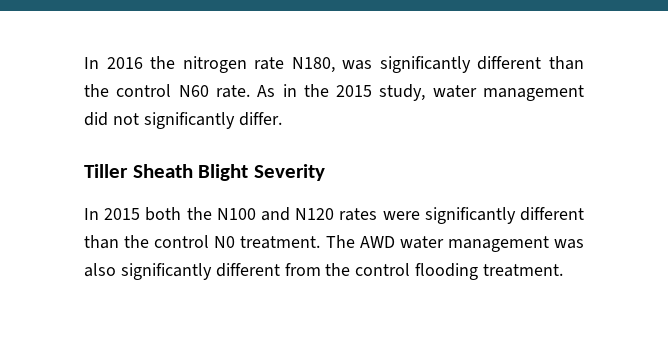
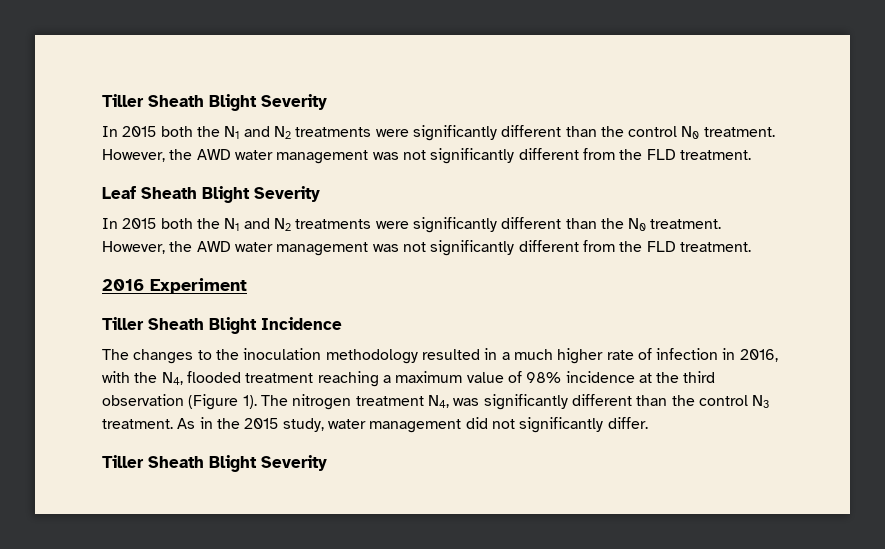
[84,56,335,73] In 2016 the nitrogen rate N180, -> [102,94,327,111] [102,125,775,141] [102,148,751,164] [102,186,320,203] [102,217,722,233] [102,240,751,256] [102,278,247,294] [102,317,342,334] [102,348,778,364] [102,371,716,387] [102,394,449,410] Tiller Sheath Blight Severity // In 2015 both the N1 and N2 treatments were significantly different than the control N0 treatment. However, the AWD water management was not significantly different from the FLD treatment. // Leaf Sheath Blight Severity // In 2015 both the N1 and N2 treatments were significantly different than the N0 treatment. However, the AWD water management was not significantly different from the FLD treatment. // 2016 Experiment // Tiller Sheath Blight Incidence // The changes to the inoculation methodology resulted in a much higher rate of infection in 2016, with the N4, flooded treatment reaching a maximum value of 98% incidence at the third observation (Figure 1). The nitrogen treatment N4,
[178,85,250,98] N60 rate. -> [752,395,770,408] [102,419,173,429] N3 treatment.
[84,207,584,224] [84,235,584,252] [84,263,564,280] // In 2015 both the N100 and N120 rates were significantly different than the control N0 treatment. The AWD water management was also significantly different from the control flooding treatment. -> (327, 463) none

